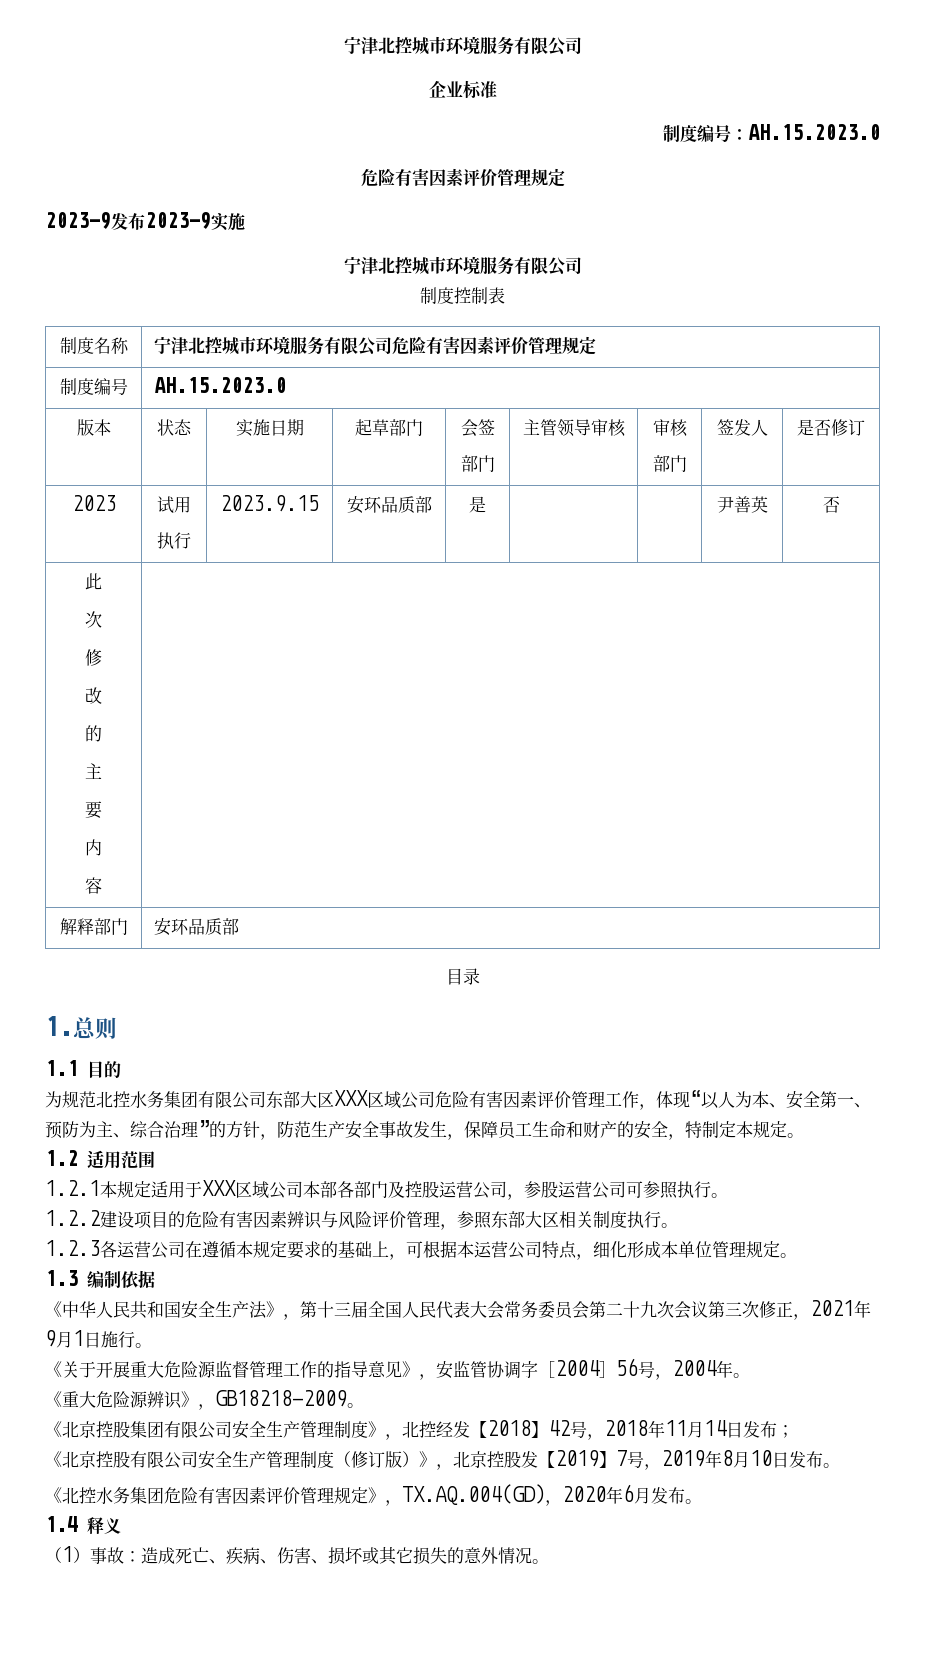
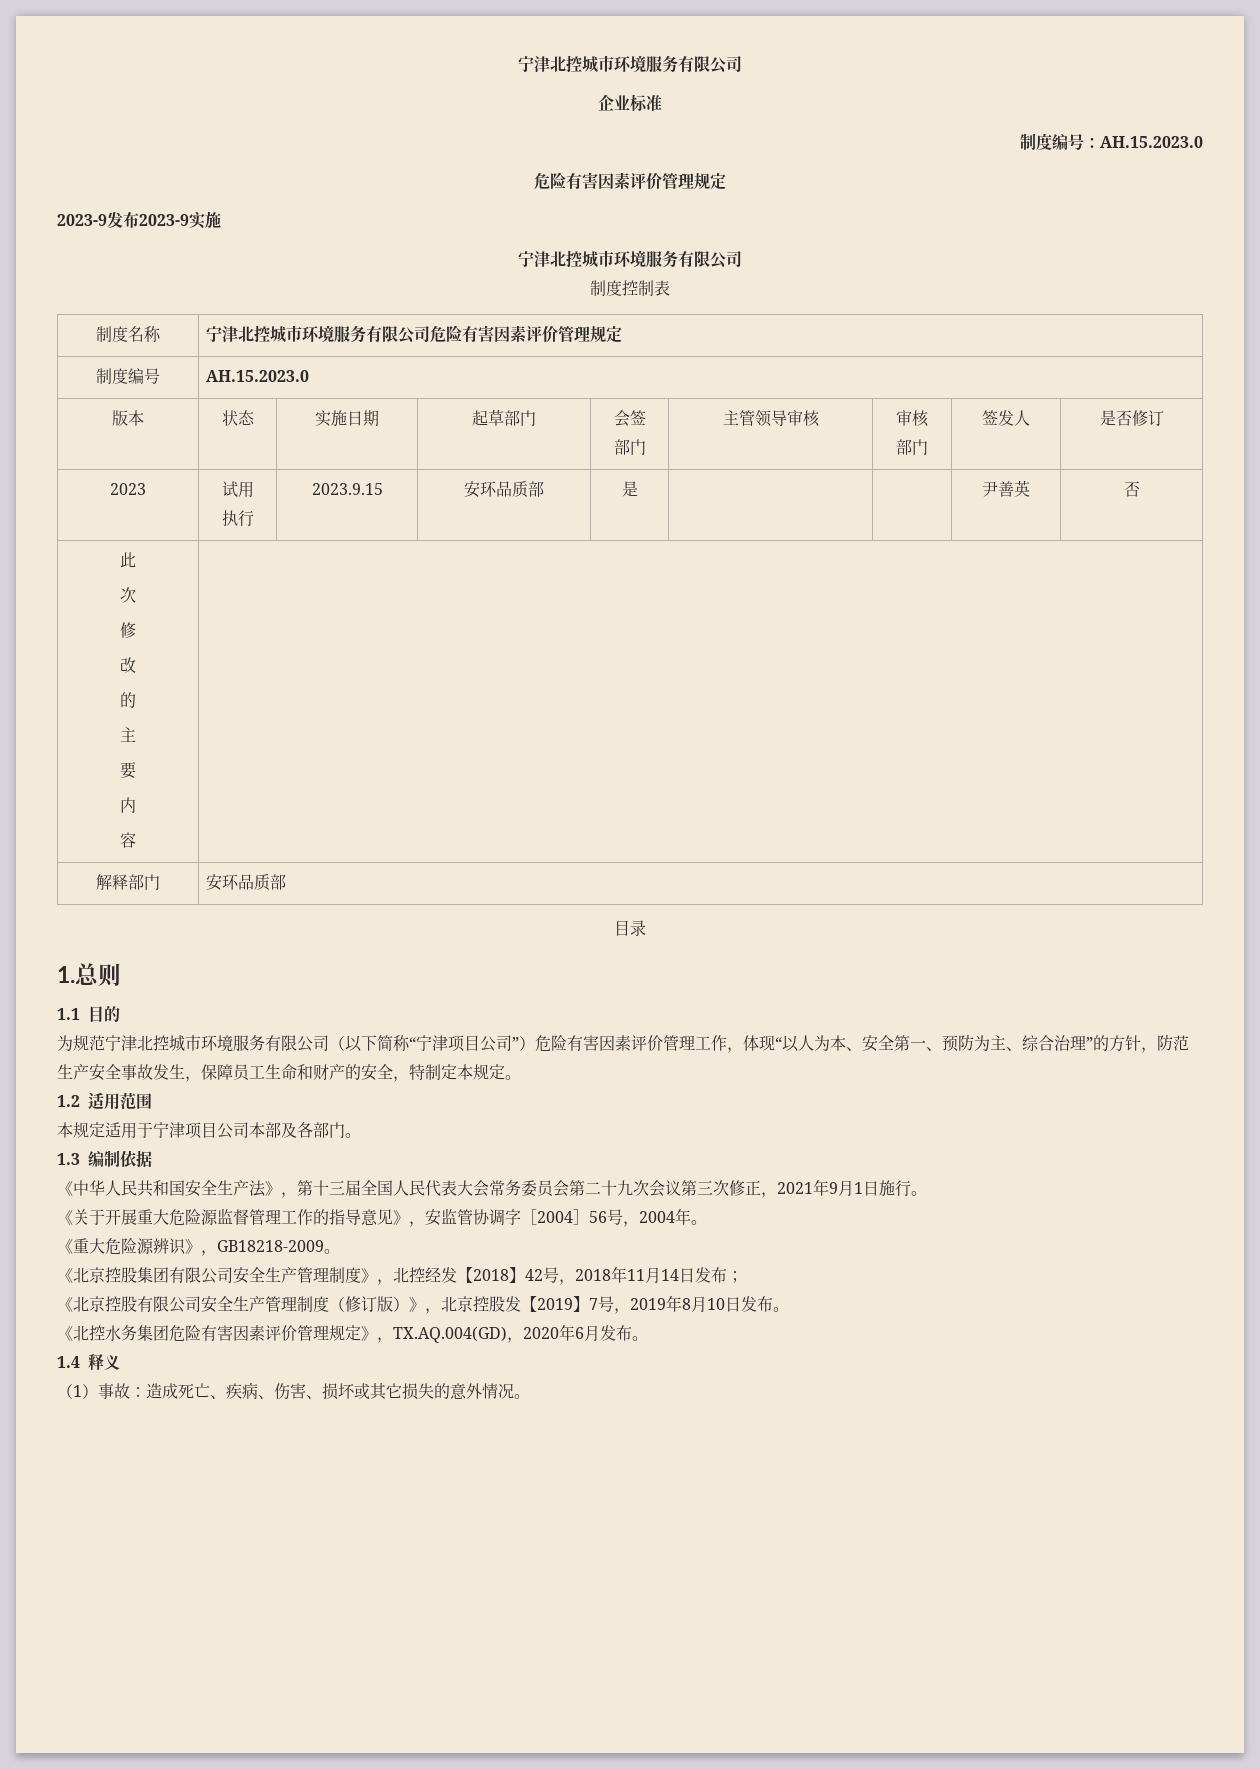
[96,1090,435,1109] 北控水务集团有限公司东部大区XXX区域公司 -> [105,1035,535,1052] 宁津北控城市环境服务有限公司（以下简称“宁津项目公司”）
[45,1180,100,1196] 1.2.1 -> (152, 1101) none
[202,1180,728,1200] [45,1210,678,1230] [45,1240,780,1260] XXX区域公司本部各部门及控股运营公司，参股运营公司可参照执行。 // 1.2.2建设项目的危险有害因素辨识与风险评价管理，参照东部大区相关制度执行。 // 1.2.3各运营公司在遵循本规定要求的基础上，可根据本运营公司特点，细化形成本单位管理规定 -> [153,1122,345,1139] 宁津项目公司本部及各部门

